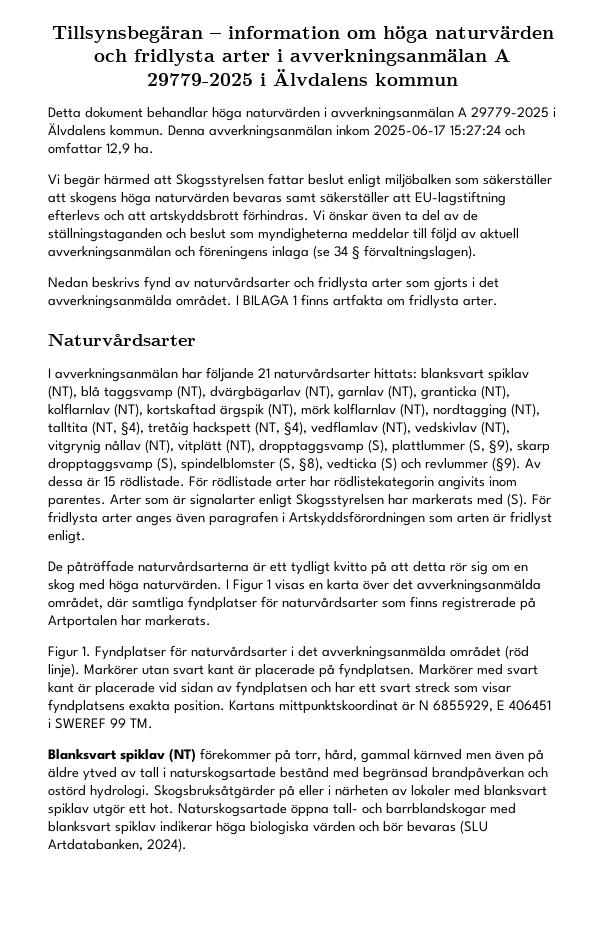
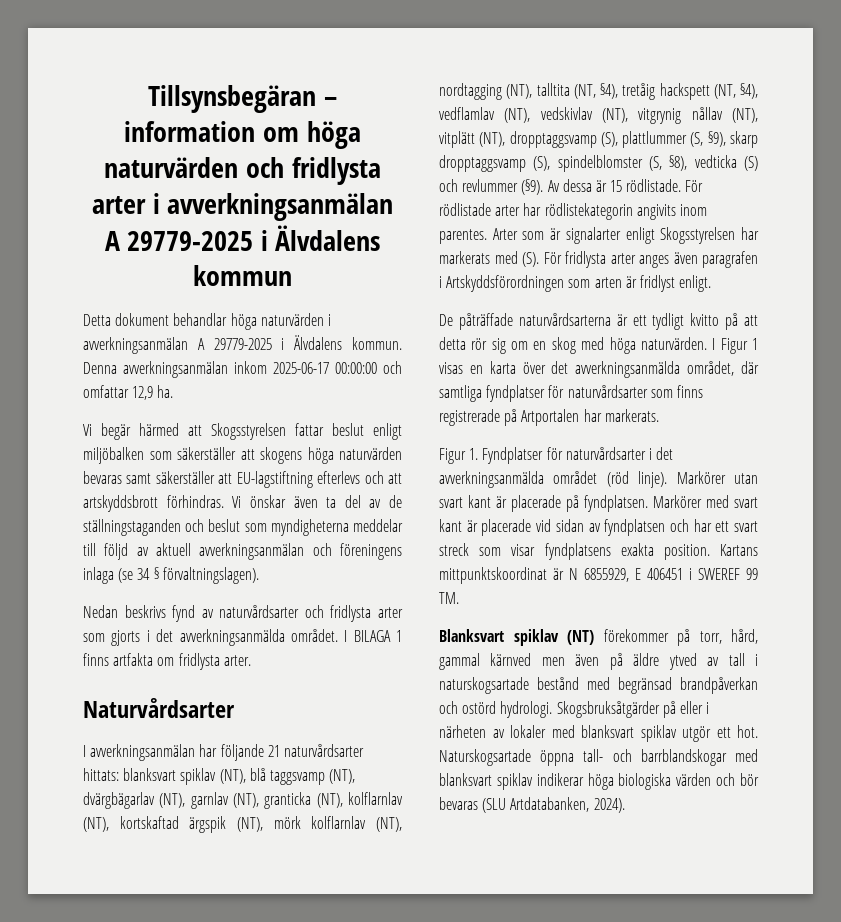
[450,125,501,136] 15:27:24 -> [335,362,377,374] 00:00:00

